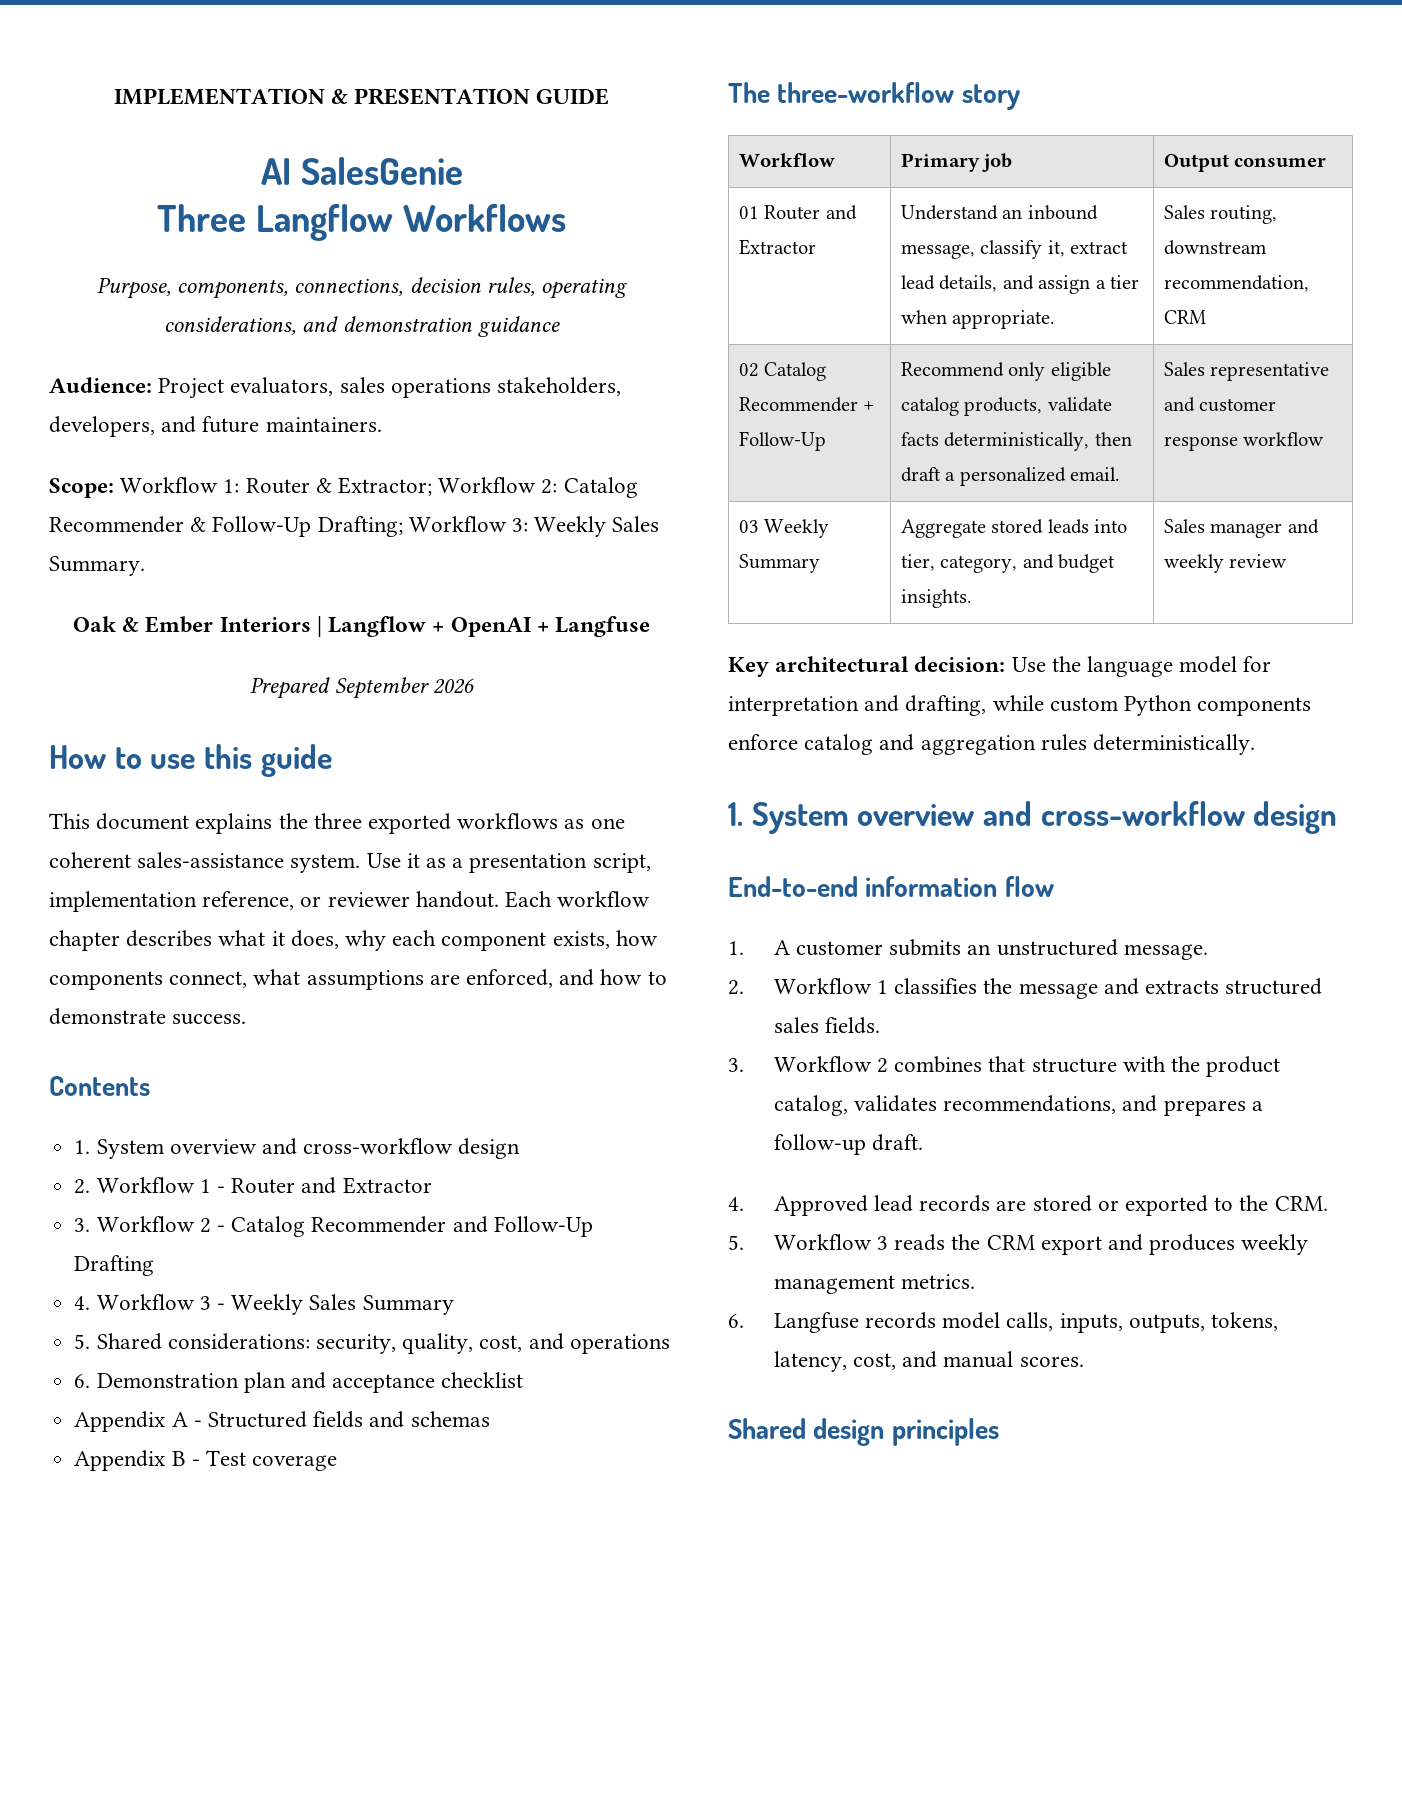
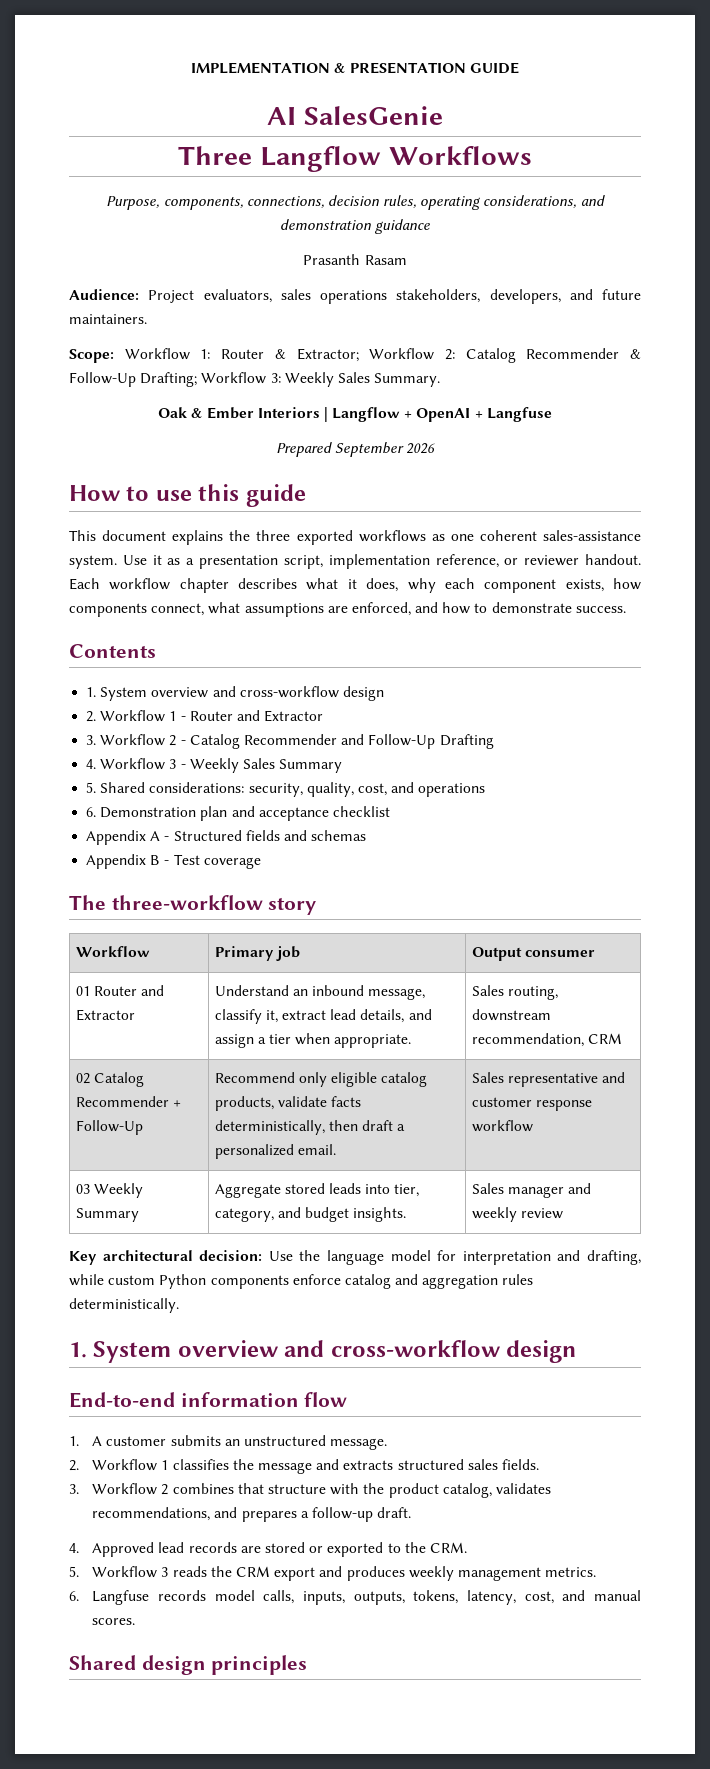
(560, 326) none -> [303,254,407,265] // Prasanth Rasam

